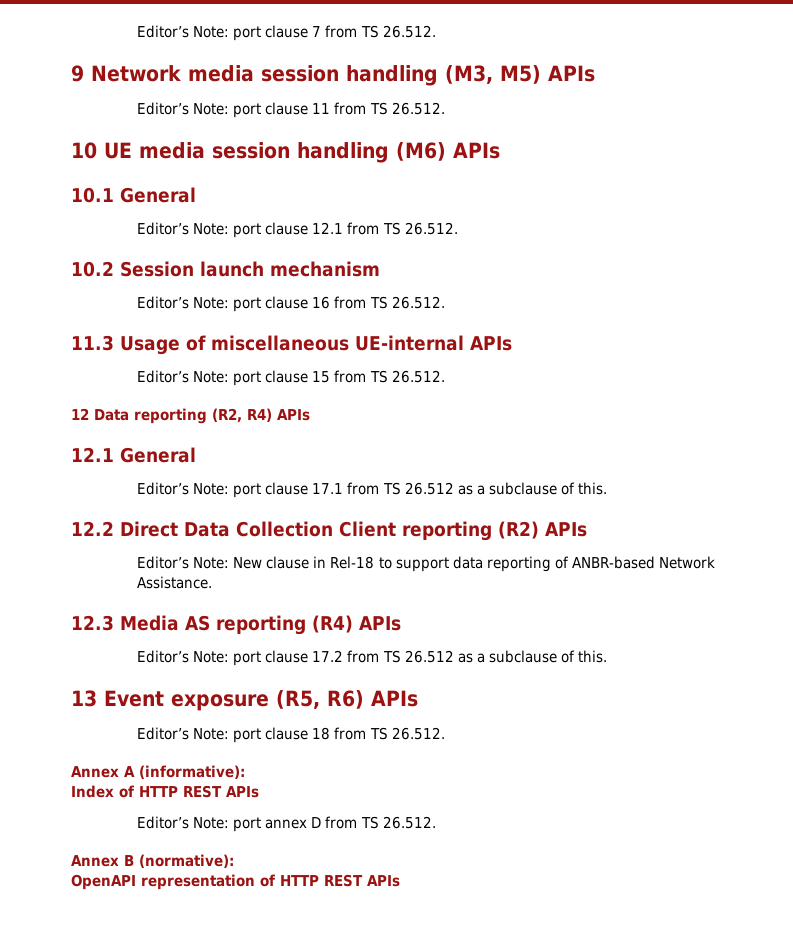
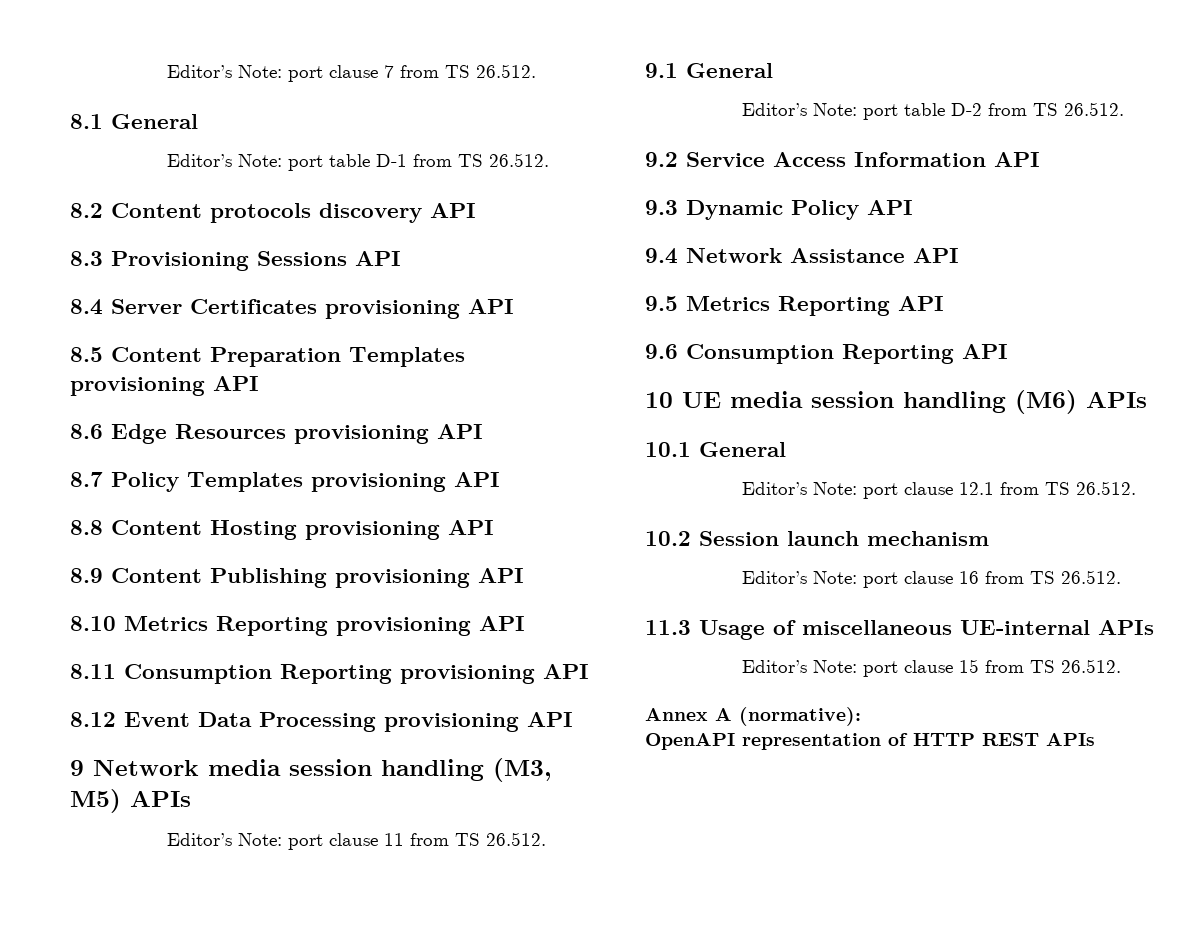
(436, 31) none -> [70,114,198,129] [167,153,550,171] [70,203,476,223] [70,251,401,271] [70,299,514,319] [70,347,465,367] [70,376,259,396] [70,424,483,444] [70,472,500,492] [70,520,494,540] [70,568,524,588] [70,616,525,636] [70,664,589,684] [70,712,573,732] // 8.1 General // Editor’s Note: port table D-1 from TS 26.512. // 8.2 Content protocols discovery API // 8.3 Provisioning Sessions API // 8.4 Server Certificates provisioning API // 8.5 Content Preparation Templates provisioning API // 8.6 Edge Resources provisioning API // 8.7 Policy Templates provisioning API // 8.8 Content Hosting provisioning API // 8.9 Content Publishing provisioning API // 8.10 Metrics Reporting provisioning API // 8.11 Consumption Reporting provisioning API // 8.12 Event Data Processing provisioning API
(445, 108) none -> [645,63,773,78] [742,102,1125,120] [645,152,1040,167] [645,200,913,220] [645,248,959,264] [645,296,944,316] [645,344,1008,364] // 9.1 General // Editor’s Note: port table D-2 from TS 26.512. // 9.2 Service Access Information API // 9.3 Dynamic Policy API // 9.4 Network Assistance API // 9.5 Metrics Reporting API // 9.6 Consumption Reporting API
[71,408,310,424] [71,447,196,463] [137,482,607,498] [71,521,587,541] [137,556,715,572] [137,576,213,589] [71,615,401,635] [137,650,607,666] [71,690,418,711] [137,727,445,743] [71,765,245,779] [71,785,259,798] [137,816,436,832] [71,855,134,867] 12 Data reporting (R2, R4) APIs // 12.1 General // Editor’s Note: port clause 17.1 from TS 26.512 as a subclause of this. // 12.2 Direct Data Collection Client reporting (R2) APIs // Editor’s Note: New clause in Rel-18 to support data reporting of ANBR-based Network Assistance. // 12.3 Media AS reporting (R4) APIs // Editor’s Note: port clause 17.2 from TS 26.512 as a subclause of this. // 13 Event exposure (R5, R6) APIs // Editor’s Note: port clause 18 from TS 26.512. // Annex A (informative): // Index of HTTP REST APIs // Editor’s Note: port annex D from TS 26.512. // Annex B -> [645,708,732,721] Annex A

